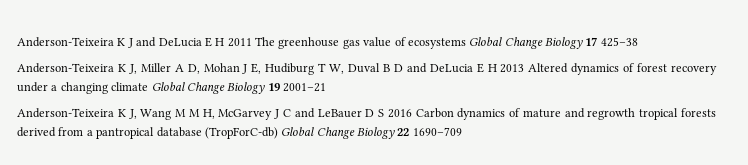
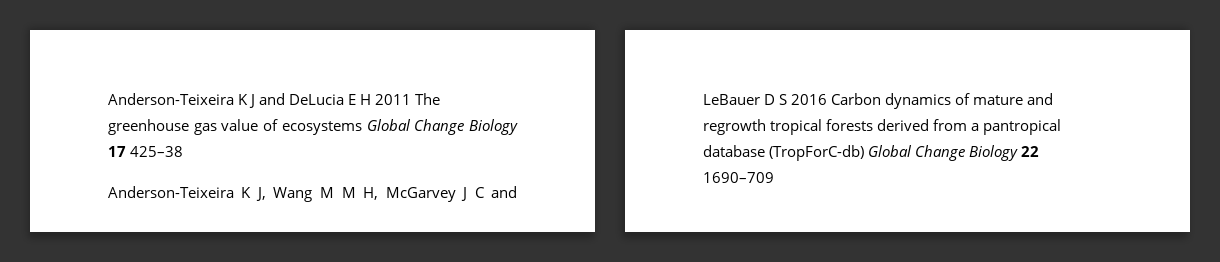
[17,63,717,75] [17,82,326,94] // Anderson-Teixeira K J, Miller A D, Mohan J E, Hudiburg T W, Duval B D and DeLucia E H 2013 Altered dynamics of forest recovery under a changing climate Global Change Biology 19 2001–21 -> (184, 151) none

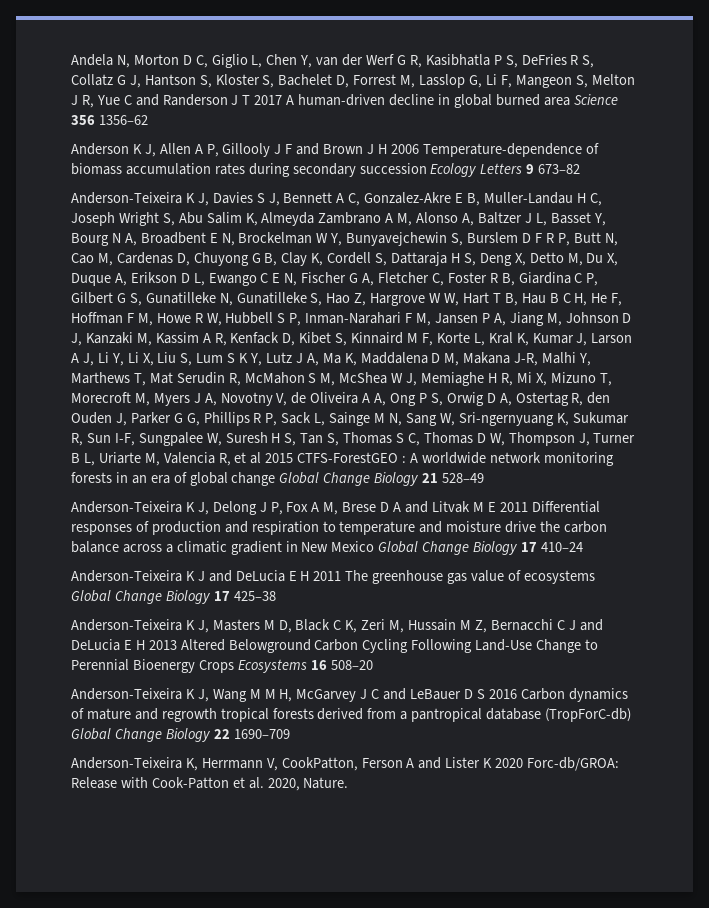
(108, 99) none -> [71,54,595,68] [71,74,635,88] [71,94,618,108] [71,115,148,125] [71,143,599,157] [71,163,581,177] [71,192,602,206] [71,212,606,226] [71,232,618,246] [71,252,619,266] [71,272,599,286] [71,292,623,306] [71,312,632,326] [71,332,633,346] [71,352,592,366] [71,372,612,386] [71,392,611,406] [71,412,629,426] [71,432,636,446] [71,452,614,466] [71,472,485,486] [71,501,600,515] [71,521,608,535] [71,541,583,555] Andela N, Morton D C, Giglio L, Chen Y, van der Werf G R, Kasibhatla P S, DeFries R S, Collatz G J, Hantson S, Kloster S, Bachelet D, Forrest M, Lasslop G, Li F, Mangeon S, Melton J R, Yue C and Randerson J T 2017 A human-driven decline in global burned area Science 356 1356–62 // Anderson K J, Allen A P, Gillooly J F and Brown J H 2006 Temperature-dependence of biomass accumulation rates during secondary succession Ecology Letters 9 673–82 // Anderson-Teixeira K J, Davies S J, Bennett A C, Gonzalez-Akre E B, Muller-Landau H C, Joseph Wright S, Abu Salim K, Almeyda Zambrano A M, Alonso A, Baltzer J L, Basset Y, Bourg N A, Broadbent E N, Brockelman W Y, Bunyavejchewin S, Burslem D F R P, Butt N, Cao M, Cardenas D, Chuyong G B, Clay K, Cordell S, Dattaraja H S, Deng X, Detto M, Du X, Duque A, Erikson D L, Ewango C E N, Fischer G A, Fletcher C, Foster R B, Giardina C P, Gilbert G S, Gunatilleke N, Gunatilleke S, Hao Z, Hargrove W W, Hart T B, Hau B C H, He F, Hoffman F M, Howe R W, Hubbell S P, Inman-Narahari F M, Jansen P A, Jiang M, Johnson D J, Kanzaki M, Kassim A R, Kenfack D, Kibet S, Kinnaird M F, Korte L, Kral K, Kumar J, Larson A J, Li Y, Li X, Liu S, Lum S K Y, Lutz J A, Ma K, Maddalena D M, Makana J-R, Malhi Y, Marthews T, Mat Serudin R, McMahon S M, McShea W J, Memiaghe H R, Mi X, Mizuno T, Morecroft M, Myers J A, Novotny V, de Oliveira A A, Ong P S, Orwig D A, Ostertag R, den Ouden J, Parker G G, Phillips R P, Sack L, Sainge M N, Sang W, Sri-ngernyuang K, Sukumar R, Sun I-F, Sungpalee W, Suresh H S, Tan S, Thomas S C, Thomas D W, Thompson J, Turner B L, Uriarte M, Valencia R, et al 2015 CTFS-ForestGEO : A worldwide network monitoring forests in an era of global change Global Change Biology 21 528–49 // Anderson-Teixeira K J, Delong J P, Fox A M, Brese D A and Litvak M E 2011 Differential responses of production and respiration to temperature and moisture drive the carbon balance across a climatic gradient in New Mexico Global Change Biology 17 410–24 //
(184, 151) none -> [71,619,603,633] [71,639,599,653] [71,659,373,673] // Anderson-Teixeira K J, Masters M D, Black C K, Zeri M, Hussain M Z, Bernacchi C J and DeLucia E H 2013 Altered Belowground Carbon Cycling Following Land-Use Change to Perennial Bioenergy Crops Ecosystems 16 508–20
(774, 177) none -> [71,757,620,771] [71,777,349,791] // Anderson-Teixeira K, Herrmann V, CookPatton, Ferson A and Lister K 2020 Forc-db/GROA: Release with Cook-Patton et al. 2020, Nature.

